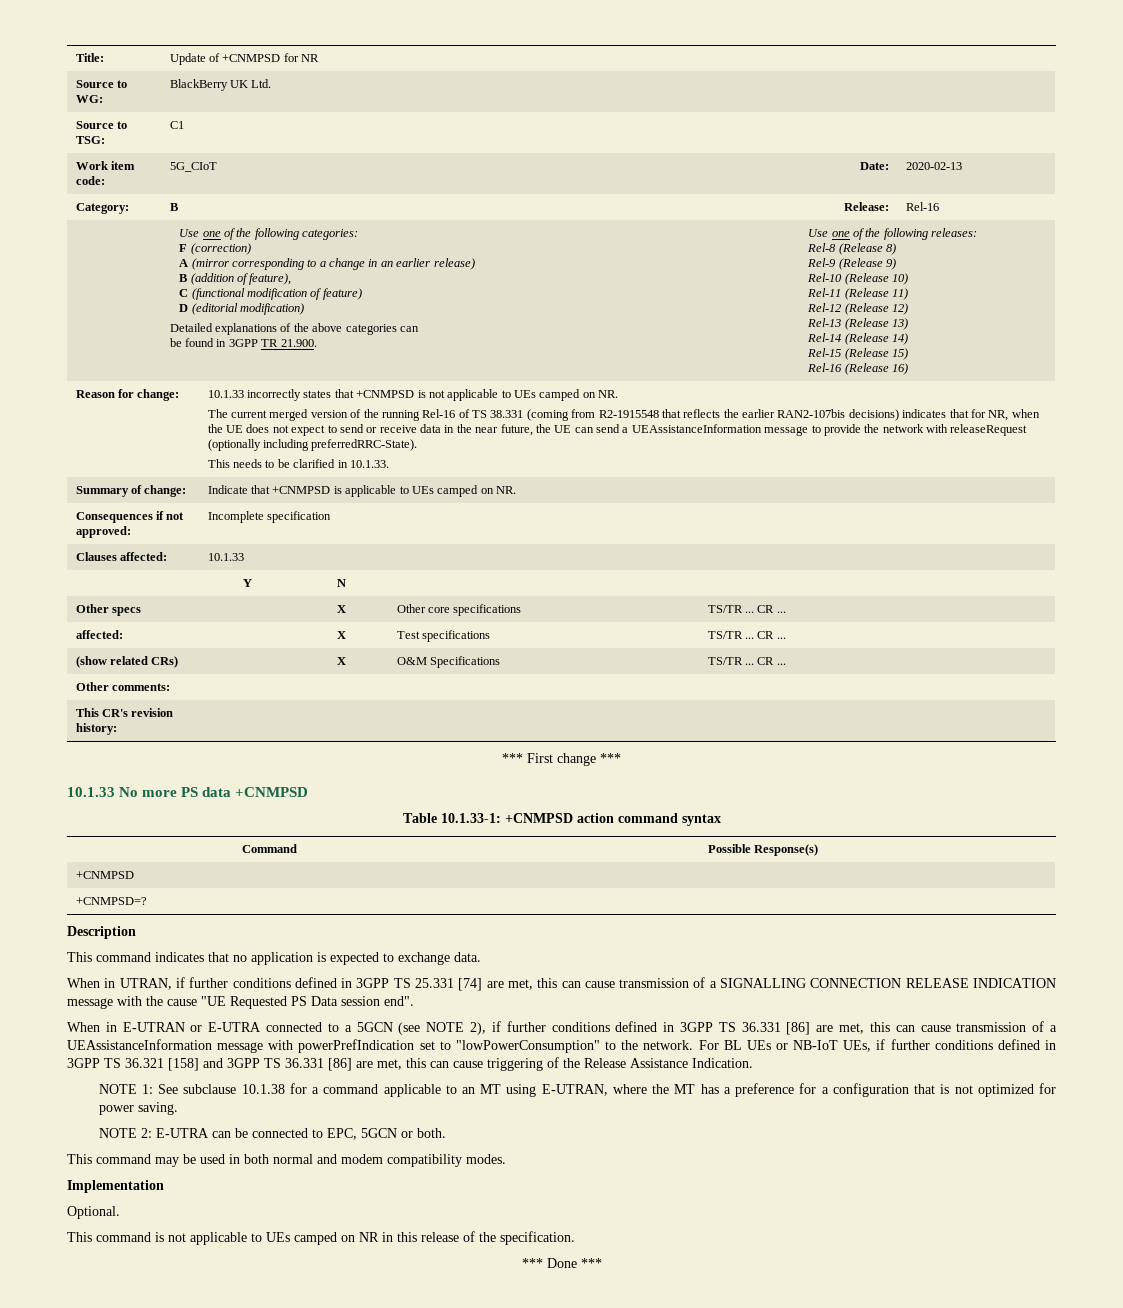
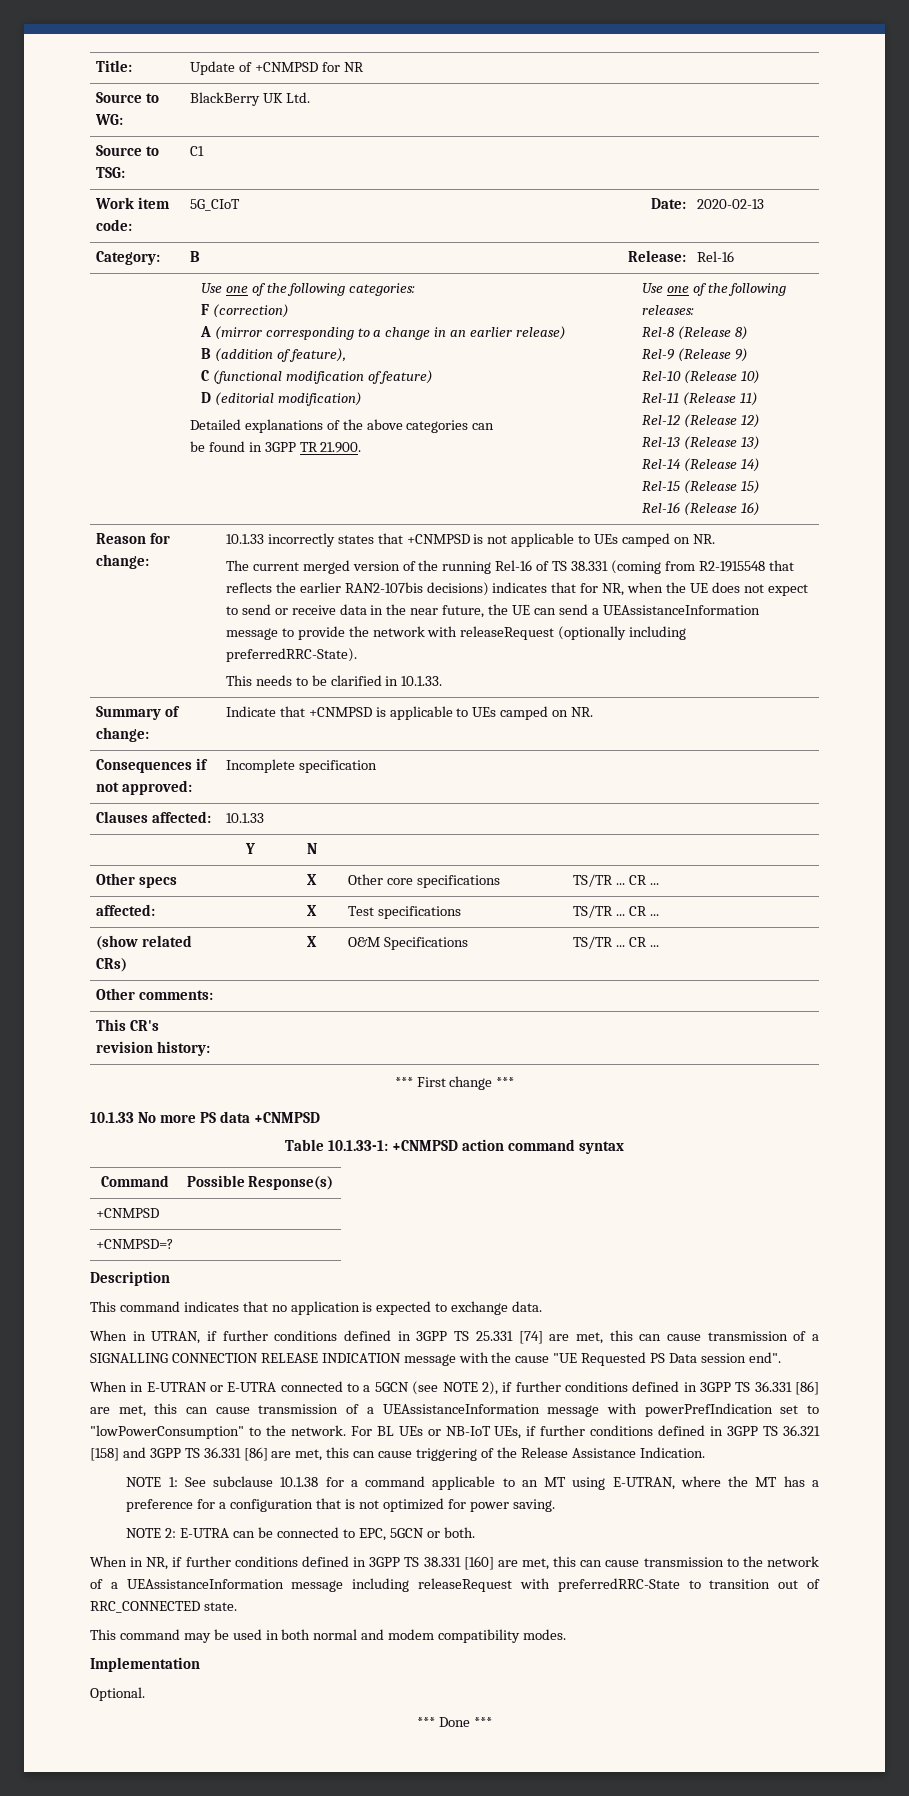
(446, 1133) none -> [90,1556,819,1570] [90,1578,820,1592] [90,1601,237,1613] // When in NR, if further conditions defined in 3GPP TS 38.331 [160] are met, this can cause transmission to the network of a UEAssistanceInformation message including releaseRequest with preferredRRC-State to transition out of RRC_CONNECTED state.
[67,1231,575,1245] // This command is not applicable to UEs camped on NR in this release of the specification. -> (145, 1694) none

